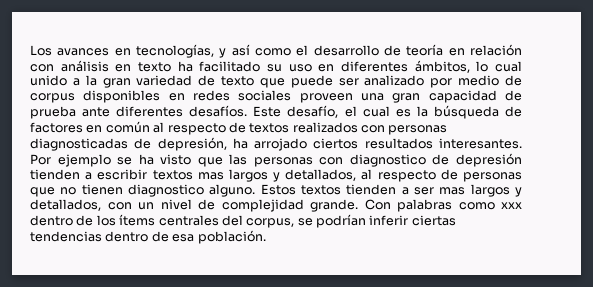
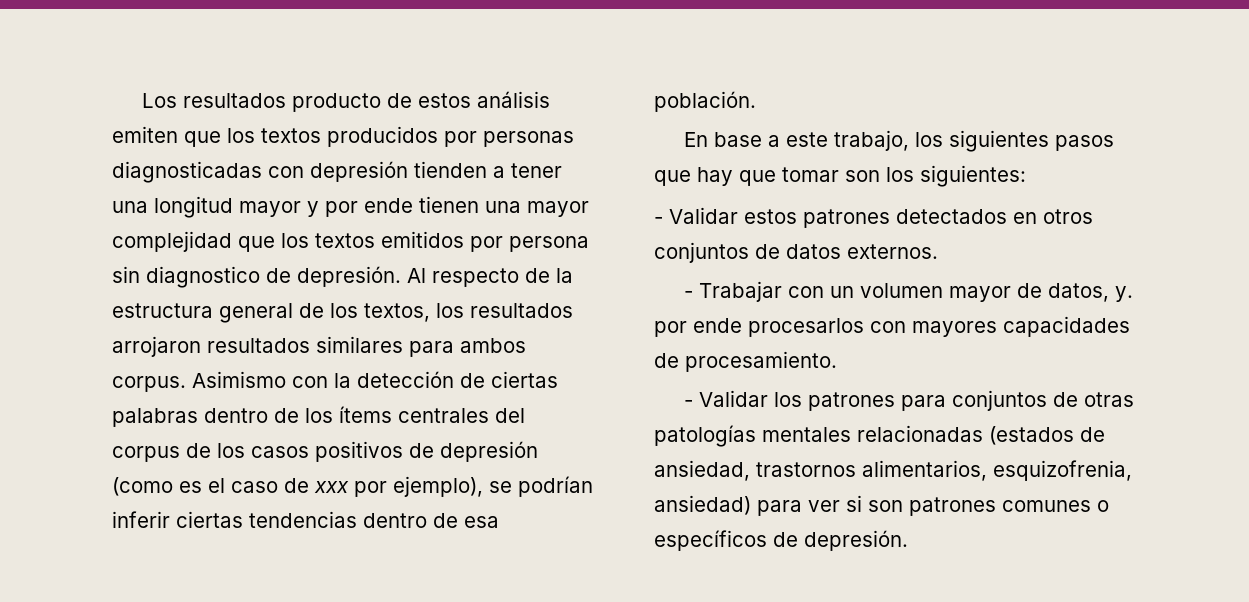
[57,44,522,58] [30,60,522,73] [30,75,523,88] [30,90,522,103] [30,105,522,119] [30,121,448,135] [30,137,522,151] [30,153,522,167] [30,169,522,182] [30,184,522,197] [30,199,522,212] avances en tecnologías, y así como el desarrollo de teoría en relación con análisis en texto ha facilitado su uso en diferentes ámbitos, lo cual unido a la gran variedad de texto que puede ser analizado por medio de corpus disponibles en redes sociales proveen una gran capacidad de prueba ante diferentes desafíos. Este desafío, el cual es la búsqueda de factores en común al respecto de textos realizados con personas diagnosticadas de depresión, ha arrojado ciertos resultados interesantes. Por ejemplo se ha visto que las personas con diagnostico de depresión tienden a escribir textos mas largos y detallados, al respecto de personas que no tienen diagnostico alguno. Estos textos tienden a ser mas largos y detallados, con un nivel de complejidad grande. Con palabras como xxx -> [182,91,550,112] [112,126,574,147] [112,161,562,183] [112,196,589,218] [112,231,589,252] [112,266,573,288] [112,303,573,323] [112,336,526,357] [112,371,558,392] [112,408,198,427] resultados producto de estos análisis emiten que los textos producidos por personas diagnosticadas con depresión tienden a tener una longitud mayor y por ende tienen una mayor complejidad que los textos emitidos por persona sin diagnostico de depresión. Al respecto de la estructura general de los textos, los resultados arrojaron resultados similares para ambos corpus. Asimismo con la detección de ciertas palabras
[246,218,295,228] corpus, -> [112,441,538,462] [112,476,483,497] corpus de los casos positivos de depresión (como es el caso de xxx por ejemplo),
(266, 237) none -> [683,130,1114,152] [654,165,1026,187] [654,207,1093,228] [654,242,938,263] [683,281,1133,302] [654,316,1130,337] [654,351,837,372] [683,390,1134,411] [654,425,1105,447] [654,460,1132,481] [654,495,1109,516] [654,530,908,551] // En base a este trabajo, los siguientes pasos que hay que tomar son los siguientes: // - Validar estos patrones detectados en otros conjuntos de datos externos. // - Trabajar con un volumen mayor de datos, y. por ende procesarlos con mayores capacidades de procesamiento. // - Validar los patrones para conjuntos de otras patologías mentales relacionadas (estados de ansiedad, trastornos alimentarios, esquizofrenia, ansiedad) para ver si son patrones comunes o específicos de depresión.

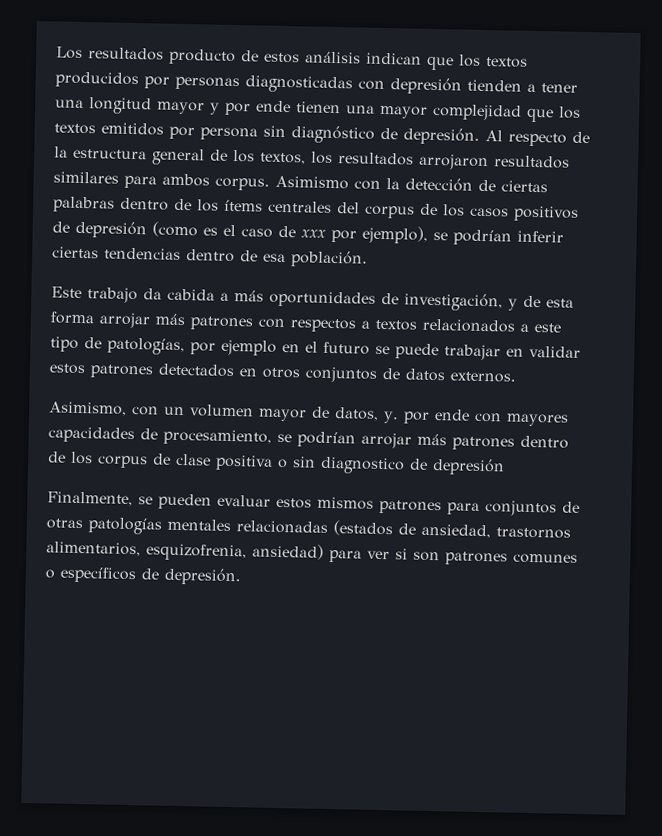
[112,126,178,143] emiten -> [366,52,422,65] indican
[146,266,260,288] diagnostico -> [291,125,375,144] diagnóstico
[683,130,1114,152] [654,165,1026,187] [654,207,738,224] En base a este trabajo, los siguientes pasos que hay que tomar son los siguientes: // - Validar -> [51,286,574,312] [50,311,561,333] [50,336,581,361] Este trabajo da cabida a más oportunidades de investigación, y de esta forma arrojar más patrones con respectos a textos relacionados a este tipo de patologías, por ejemplo en el futuro se puede trabajar en validar
[683,281,782,302] - Trabajar -> [49,401,127,416] Asimismo,
[748,318,864,337] procesarlos -> (470, 415) none
[685,351,837,372] [683,390,802,407] procesamiento. // - Validar los -> [163,428,569,451] [48,451,505,476] [47,491,374,510] procesamiento, se podrían arrojar más patrones dentro de los corpus de clase positiva o sin diagnostico de depresión // Finalmente, se pueden evaluar estos mismos

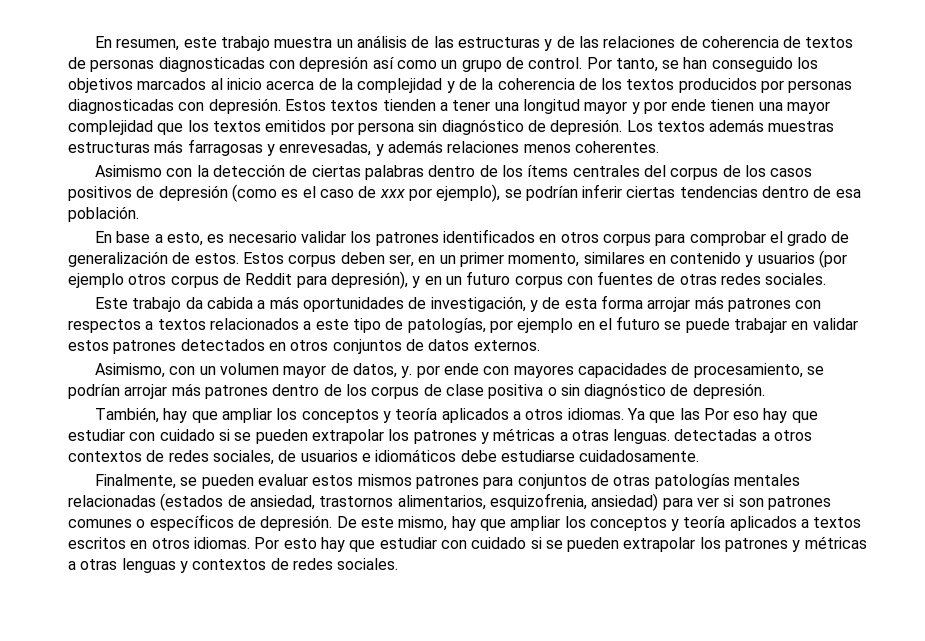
[56,46,454,71] Los resultados producto de estos análisis indican que -> [95,35,854,51] [68,56,819,72] [68,78,597,93] En resumen, este trabajo muestra un análisis de las estructuras y de las relaciones de coherencia de textos de personas diagnosticadas con depresión así como un grupo de control. Por tanto, se han conseguido los objetivos marcados al inicio acerca de la complejidad y de la coherencia de
[390,77,462,95] depresión -> [208,98,379,114] depresión. Estos textos
[485,130,590,147] [54,146,570,171] [53,171,270,191] Al respecto de la estructura general de los textos, los resultados arrojaron resultados similares para ambos corpus. -> [626,119,835,132] [68,139,659,156] Los textos además muestras estructuras más farragosas y enrevesadas, y además relaciones menos coherentes. //
(368, 259) none -> [95,229,850,246] [68,250,848,268] [68,271,827,289] // En base a esto, es necesario validar los patrones identificados en otros corpus para comprobar el grado de generalización de estos. Estos corpus deben ser, en un primer momento, similares en contenido y usuarios (por ejemplo otros corpus de Reddit para depresión), y en un futuro corpus con fuentes de otras redes sociales.
[320,456,505,476] diagnostico de depresión -> [584,383,765,399] [95,407,818,423] [68,428,813,444] [68,449,700,465] diagnóstico de depresión. // También, hay que ampliar los conceptos y teoría aplicados a otros idiomas. Ya que las Por eso hay que estudiar con cuidado si se pueden extrapolar los patrones y métricas a otras lenguas. detectadas a otros contextos de redes sociales, de usuarios e idiomáticos debe estudiarse cuidadosamente.
(241, 576) none -> [336,516,862,531] [68,536,867,552] [68,558,399,573] De este mismo, hay que ampliar los conceptos y teoría aplicados a textos escritos en otros idiomas. Por esto hay que estudiar con cuidado si se pueden extrapolar los patrones y métricas a otras lenguas y contextos de redes sociales.

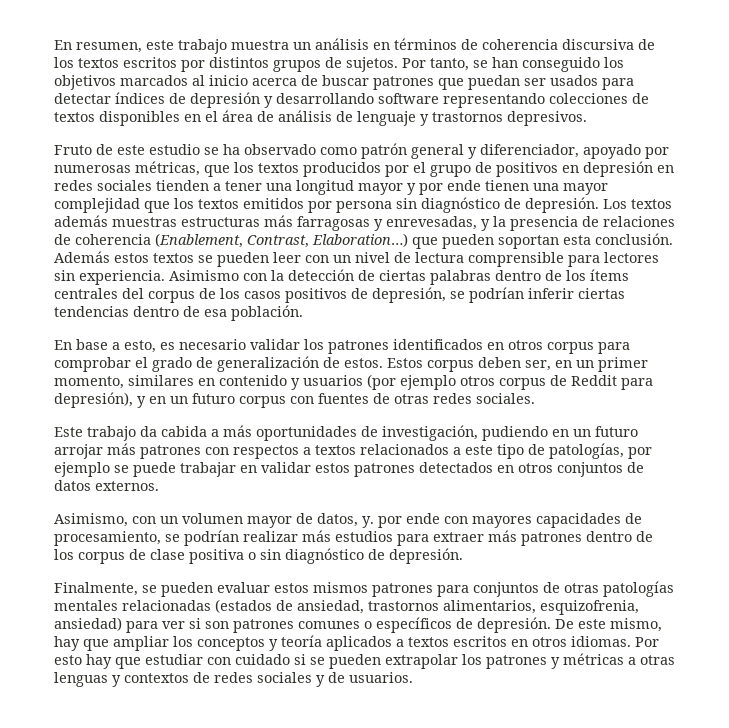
[411,36,854,51] [68,56,583,72] de las estructuras y de las relaciones de coherencia de textos de personas diagnosticadas con depresión así como un grupo de control. -> [373,38,655,50] [54,57,398,72] en términos de coherencia discursiva de los textos escritos por distintos grupos de sujetos.
[340,78,853,93] [68,98,379,114] la complejidad y de la coherencia de los textos producidos por personas diagnosticadas con depresión. Estos textos -> [322,75,634,90] [54,92,649,108] [54,110,587,126] [54,143,669,159] [54,161,674,177] [54,180,152,191] buscar patrones que puedan ser usados para detectar índices de depresión y desarrollando software representando colecciones de textos disponibles en el área de análisis de lenguaje y trastornos depresivos. // Fruto de este estudio se ha observado como patrón general y diferenciador, apoyado por numerosas métricas, que los textos producidos por el grupo de positivos en depresión en redes sociales
[387,140,659,153] además relaciones menos coherentes. // -> [493,216,675,231] [54,233,673,249] [54,251,659,267] [54,270,165,285] la presencia de relaciones de coherencia (Enablement, Contrast, Elaboration…) que pueden soportan esta conclusión. Además estos textos se pueden leer con un nivel de lectura comprensible para lectores sin experiencia.
[158,184,501,202] depresión (como es el caso de xxx por ejemplo), -> [372,287,446,303] depresión,
[529,295,643,312] y de esta forma -> [482,426,638,441] pudiendo en un futuro
[577,316,661,330] en el futuro -> (110, 469) none
[124,384,168,399] arrojar -> [243,530,484,546] realizar más estudios para extraer
[95,407,818,423] [68,428,813,444] [68,449,700,465] // También, hay que ampliar los conceptos y teoría aplicados a otros idiomas. Ya que las Por eso hay que estudiar con cuidado si se pueden extrapolar los patrones y métricas a otras lenguas. detectadas a otros contextos de redes sociales, de usuarios e idiomáticos debe estudiarse cuidadosamente. -> (463, 556) none
[337,558,399,570] sociales. -> [257,672,413,687] sociales y de usuarios.

